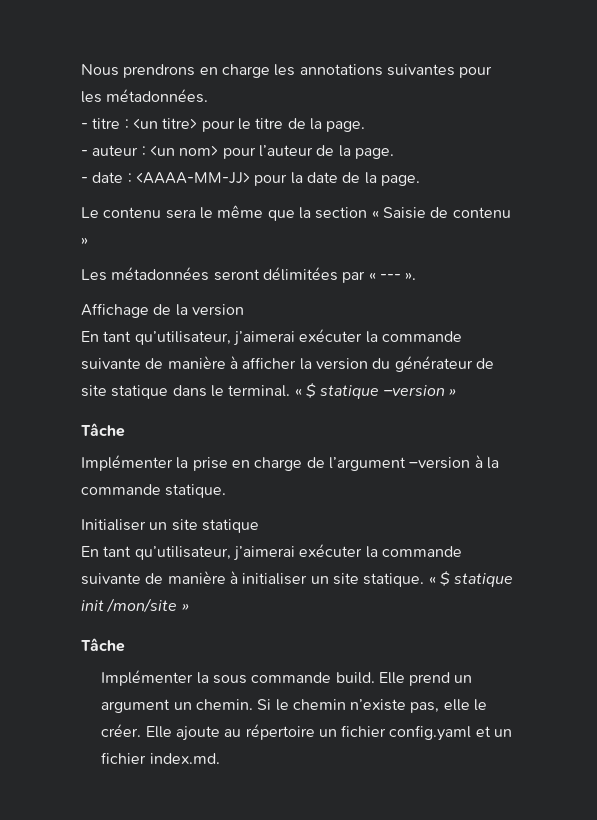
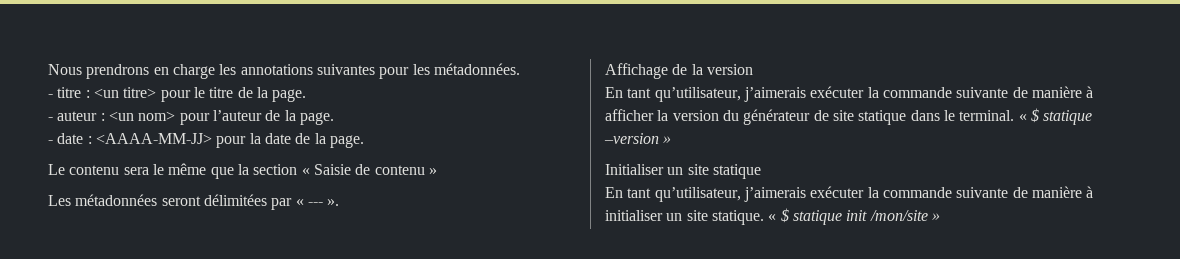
[232,331,295,346] j’aimerai -> [743,87,806,102] j’aimerais
[81,423,125,437] [81,455,499,471] [81,484,227,498] // Tâche // Implémenter la prise en charge de l’argument –version à la commande statique. -> (672, 140) none
[232,546,295,561] j’aimerai -> [743,187,806,202] j’aimerais
[81,638,125,652] [101,670,473,686] [101,699,488,713] [101,724,513,741] [101,752,220,764] // Tâche // Implémenter la sous commande build. Elle prend un argument un chemin. Si le chemin n’existe pas, elle le créer. Elle ajoute au répertoire un fichier config.yaml et un fichier index.md. -> (940, 217) none

